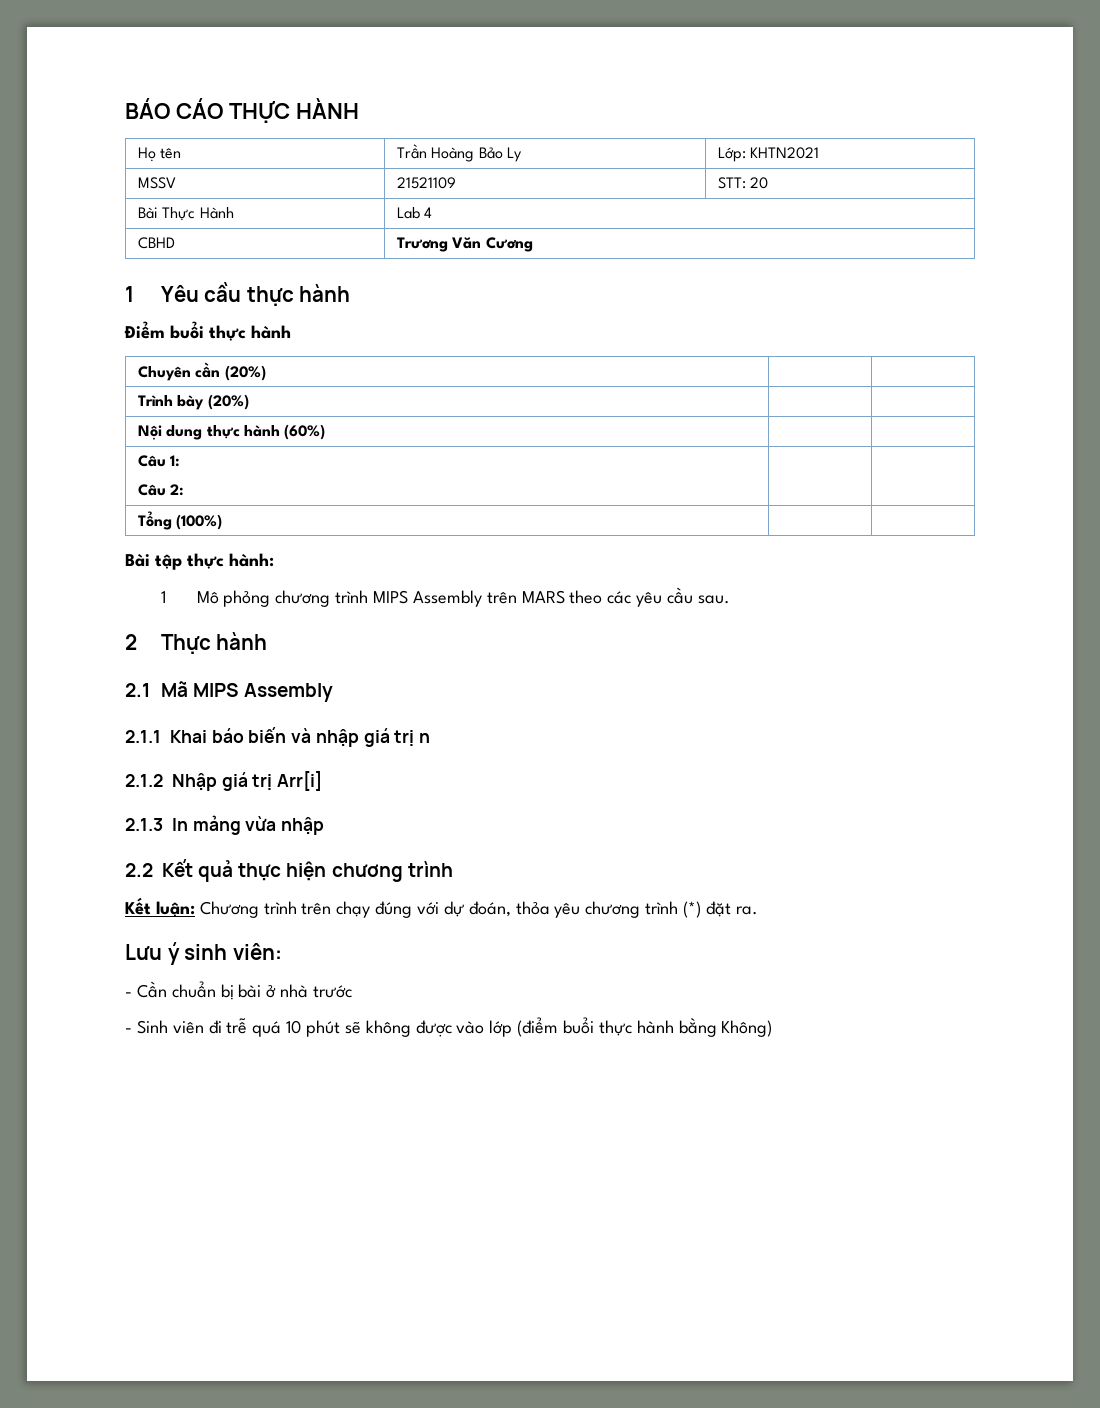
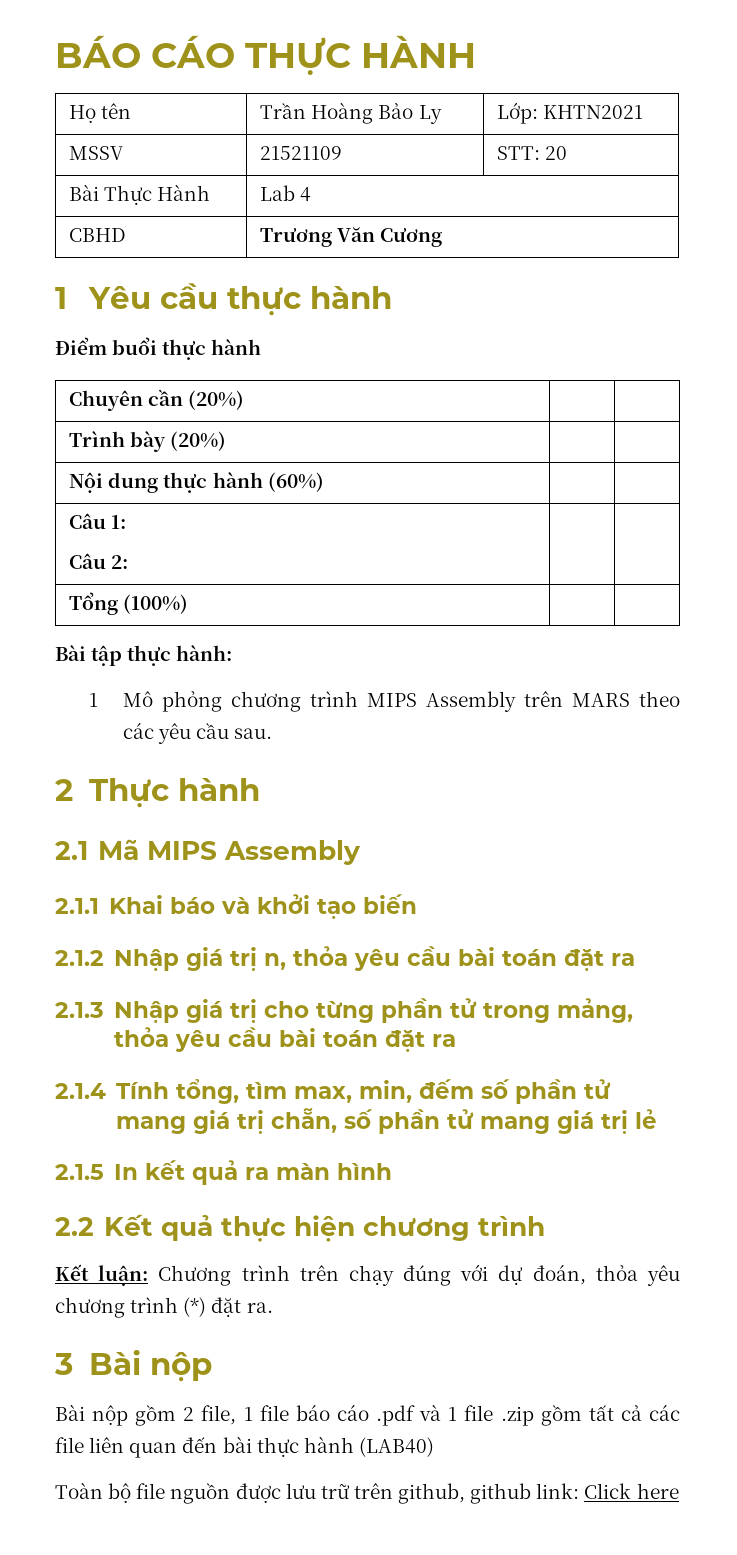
[248,727,431,747] [125,771,323,791] [125,815,325,835] biến và nhập giá trị n // 2.1.2 Nhập giá trị Arr[i] // 2.1.3 In mảng vừa nhập -> [220,894,417,919] [55,946,635,971] [55,998,633,1023] [113,1027,456,1052] [55,1079,611,1104] [115,1108,657,1134] [55,1160,392,1185] và khởi tạo biến // 2.1.2 Nhập giá trị n, thỏa yêu cầu bài toán đặt ra // 2.1.3 Nhập giá trị cho từng phần tử trong mảng, thỏa yêu cầu bài toán đặt ra // 2.1.4 Tính tổng, tìm max, min, đếm số phần tử mang giá trị chẵn, số phần tử mang giá trị lẻ // 2.1.5 In kết quả ra màn hình
[125,942,282,965] [125,981,353,1000] [125,1017,773,1037] Lưu ý sinh viên: // - Cần chuẩn bị bài ở nhà trước // - Sinh viên đi trễ quá 10 phút sẽ không được vào lớp (điểm buổi thực hành bằng Không) -> [54,1350,213,1382] [55,1404,681,1426] [55,1436,434,1458] [55,1482,679,1504] 3 Bài nộp // Bài nộp gồm 2 file, 1 file báo cáo .pdf và 1 file .zip gồm tất cả các file liên quan đến bài thực hành (LAB40) // Toàn bộ file nguồn được lưu trữ trên github, github link: Click here

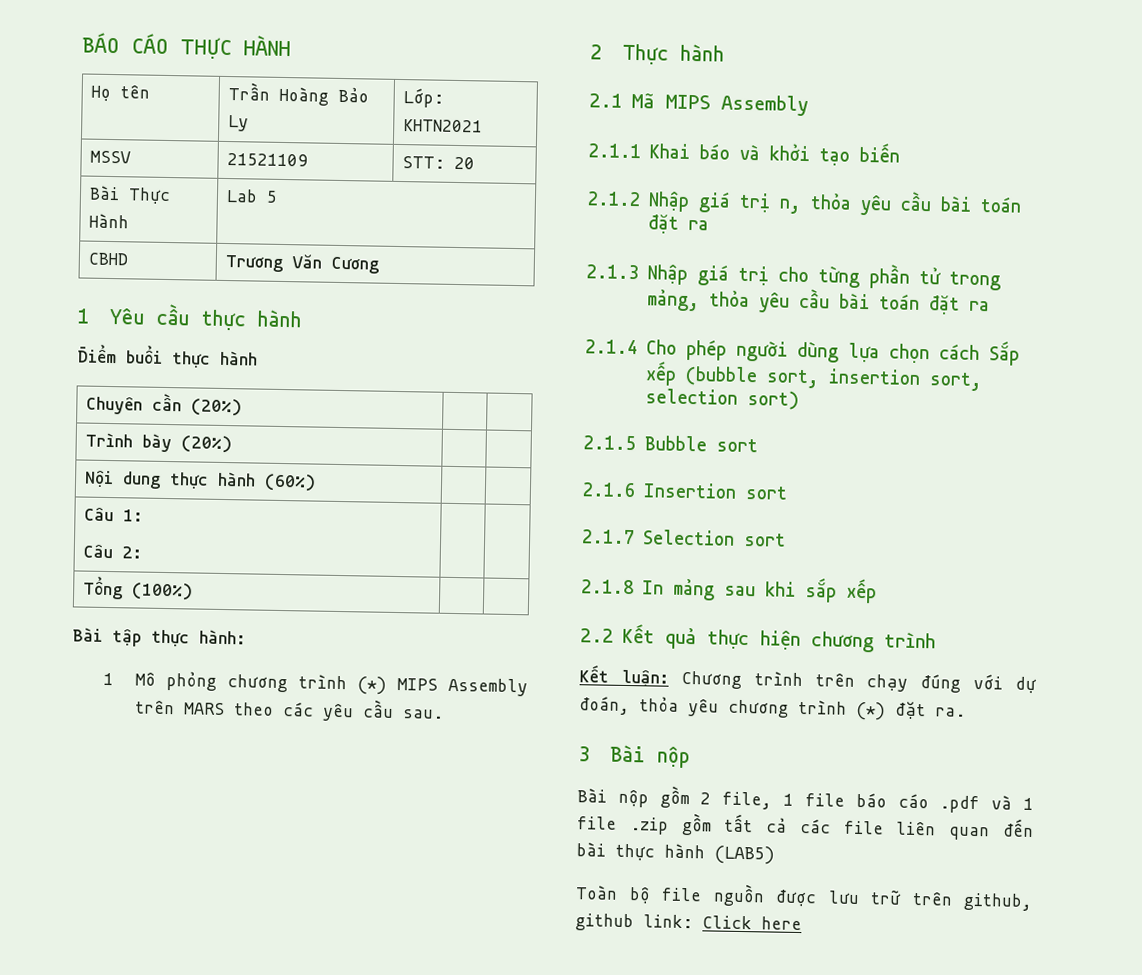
[300,187,312,202] 4 -> [265,190,278,203] 5
(359, 699) none -> [356,676,387,695] (*)
[115,1079,611,1104] [115,1108,657,1134] [55,1160,392,1185] Tính tổng, tìm max, min, đếm số phần tử mang giá trị chẵn, số phần tử mang giá trị lẻ // 2.1.5 In kết quả ra màn hình -> [645,338,1020,366] [644,361,983,392] [644,388,799,410] [583,435,758,453] [582,482,788,500] [582,529,786,547] [581,578,877,604] Cho phép người dùng lựa chọn cách Sắp xếp (bubble sort, insertion sort, selection sort) // 2.1.5 Bubble sort // 2.1.6 Insertion sort // 2.1.7 Selection sort // 2.1.8 In mảng sau khi sắp xếp
[358,1437,434,1457] (LAB40) -> [714,845,775,865] (LAB5)

